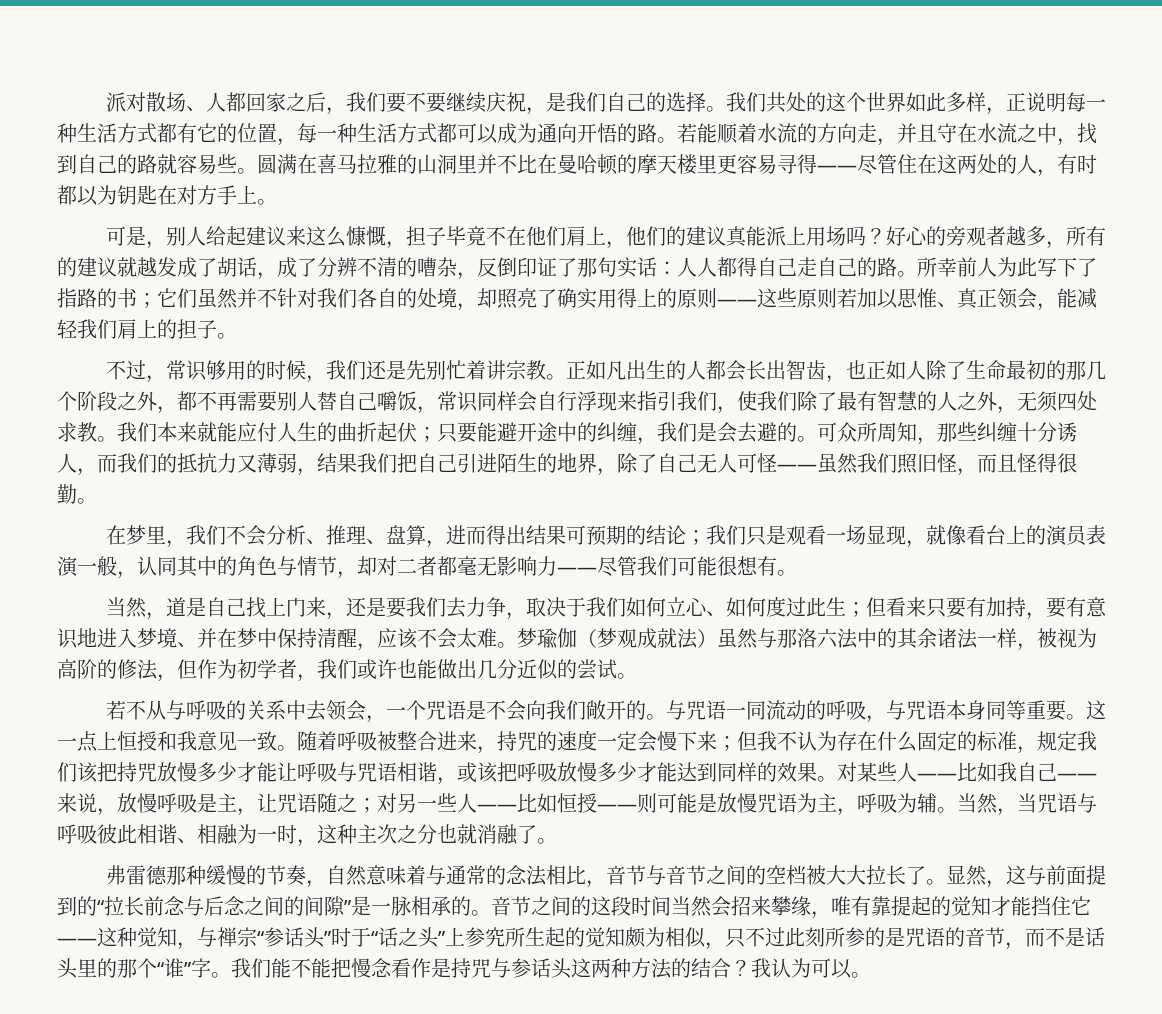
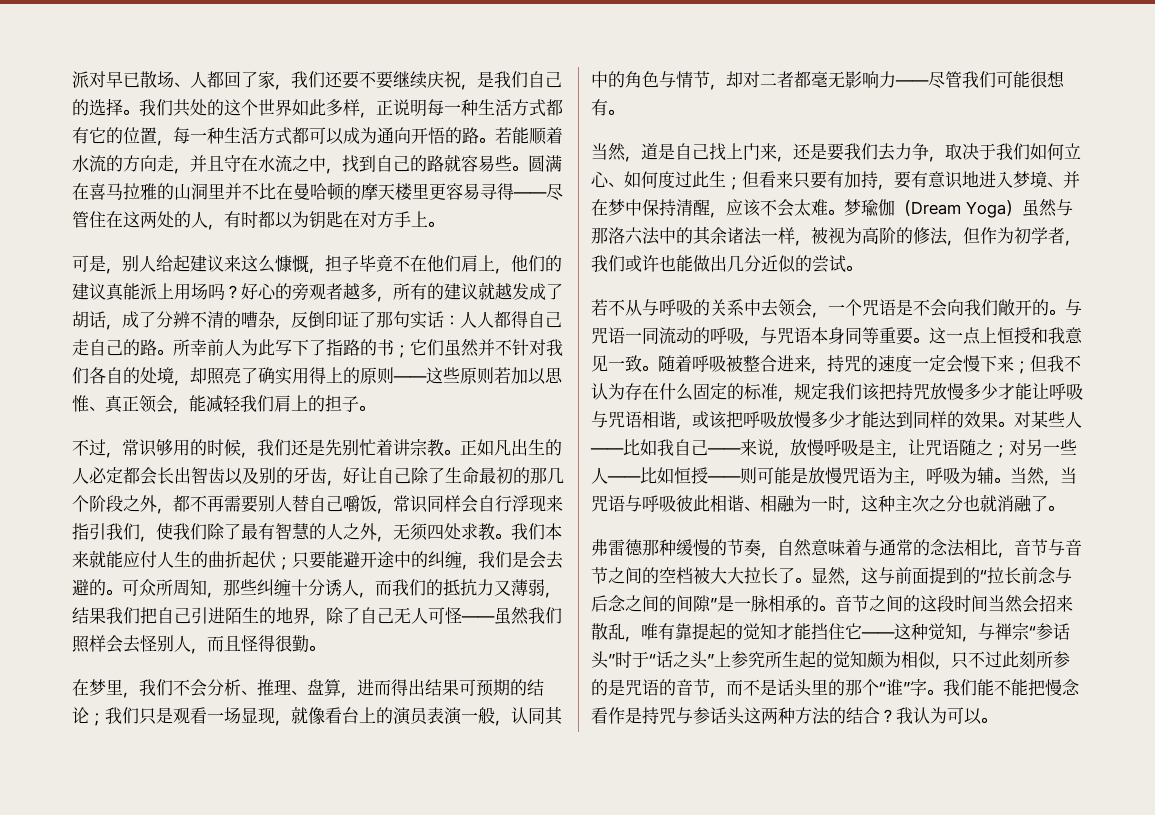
(146, 102) none -> [106,71,140,88] 早已
[265,92,386,115] 家之后，我们 -> [241,71,343,90] 了家，我们还
(706, 370) none -> [89,467,123,484] 必定
[825,360,926,383] ，也正如人 -> [225,467,411,486] 以及别的牙齿，好让自己
[917,453,957,473] 旧怪 -> [89,635,191,653] 样会去怪别人
[597,628,698,649] 梦观成就法 -> [911,201,1006,218] Dream Yoga
[771,896,811,916] 攀缘 -> [591,623,625,640] 散乱

